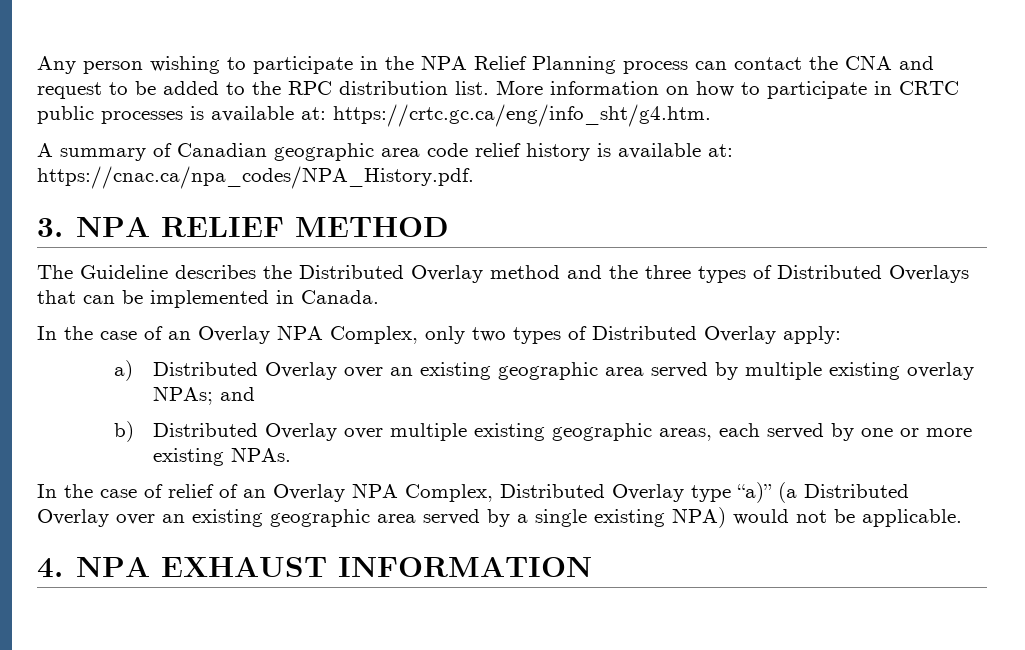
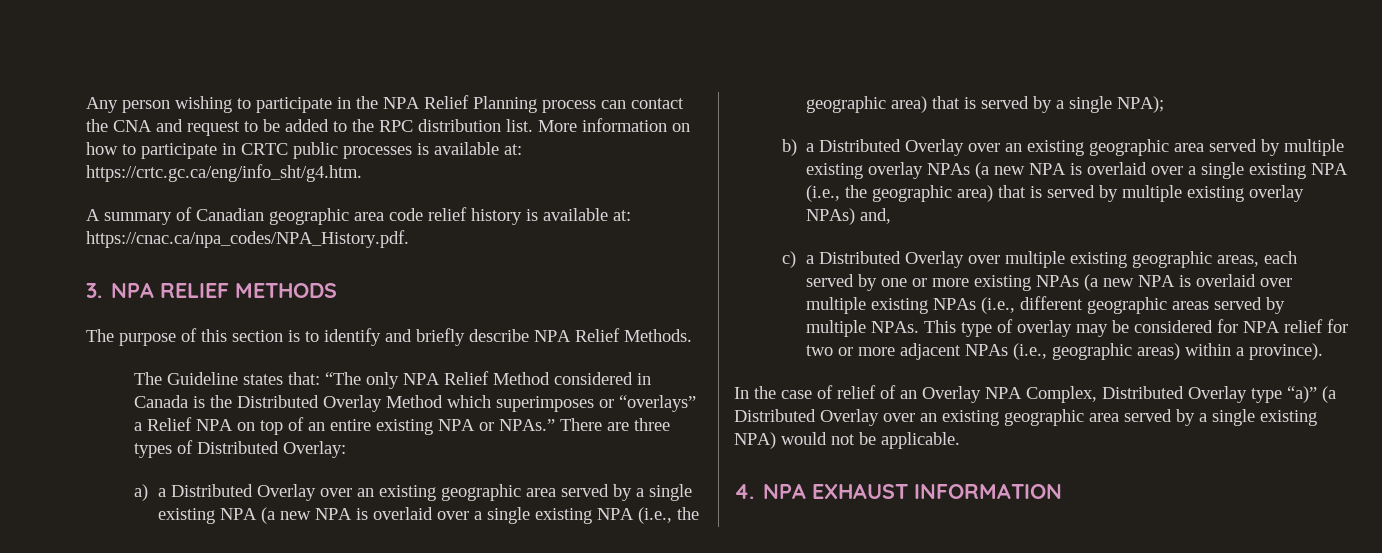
[294,217,449,237] [37,265,969,283] [37,290,379,308] [37,325,841,344] [114,360,134,381] METHOD // The Guideline describes the Distributed Overlay method and the three types of Distributed Overlays that can be implemented in Canada. // In the case of an Overlay NPA Complex, only two types of Distributed Overlay apply: // a) -> [235,283,338,298] [86,328,692,346] [134,371,652,389] [134,395,697,412] [134,417,671,435] [134,440,347,458] [134,484,693,501] [158,507,700,524] [806,96,1165,113] [782,139,815,156] METHODS // The purpose of this section is to identify and briefly describe NPA Relief Methods. // The Guideline states that: “The only NPA Relief Method considered in Canada is the Distributed Overlay Method which superimposes or “overlays” a Relief NPA on top of an entire existing NPA or NPAs.” There are three types of Distributed Overlay: // a) a Distributed Overlay over an existing geographic area served by a single existing NPA (a new NPA is overlaid over a single existing NPA (i.e., the geographic area) that is served by a single NPA); // b) a
[152,386,255,405] [114,421,135,442] NPAs; and // b) -> [927,162,1349,179] [806,185,1305,202] [806,208,892,225] [782,251,815,268] NPAs (a new NPA is overlaid over a single existing NPA (i.e., the geographic area) that is served by multiple existing overlay NPAs) and, // c) a
[230,447,291,462] NPAs. -> [1036,274,1293,291] [806,296,1286,314] [806,319,1349,337] [806,343,1324,360] NPAs (a new NPA is overlaid over multiple existing NPAs (i.e., different geographic areas served by multiple NPAs. This type of overlay may be considered for NPA relief for two or more adjacent NPAs (i.e., geographic areas) within a province).

